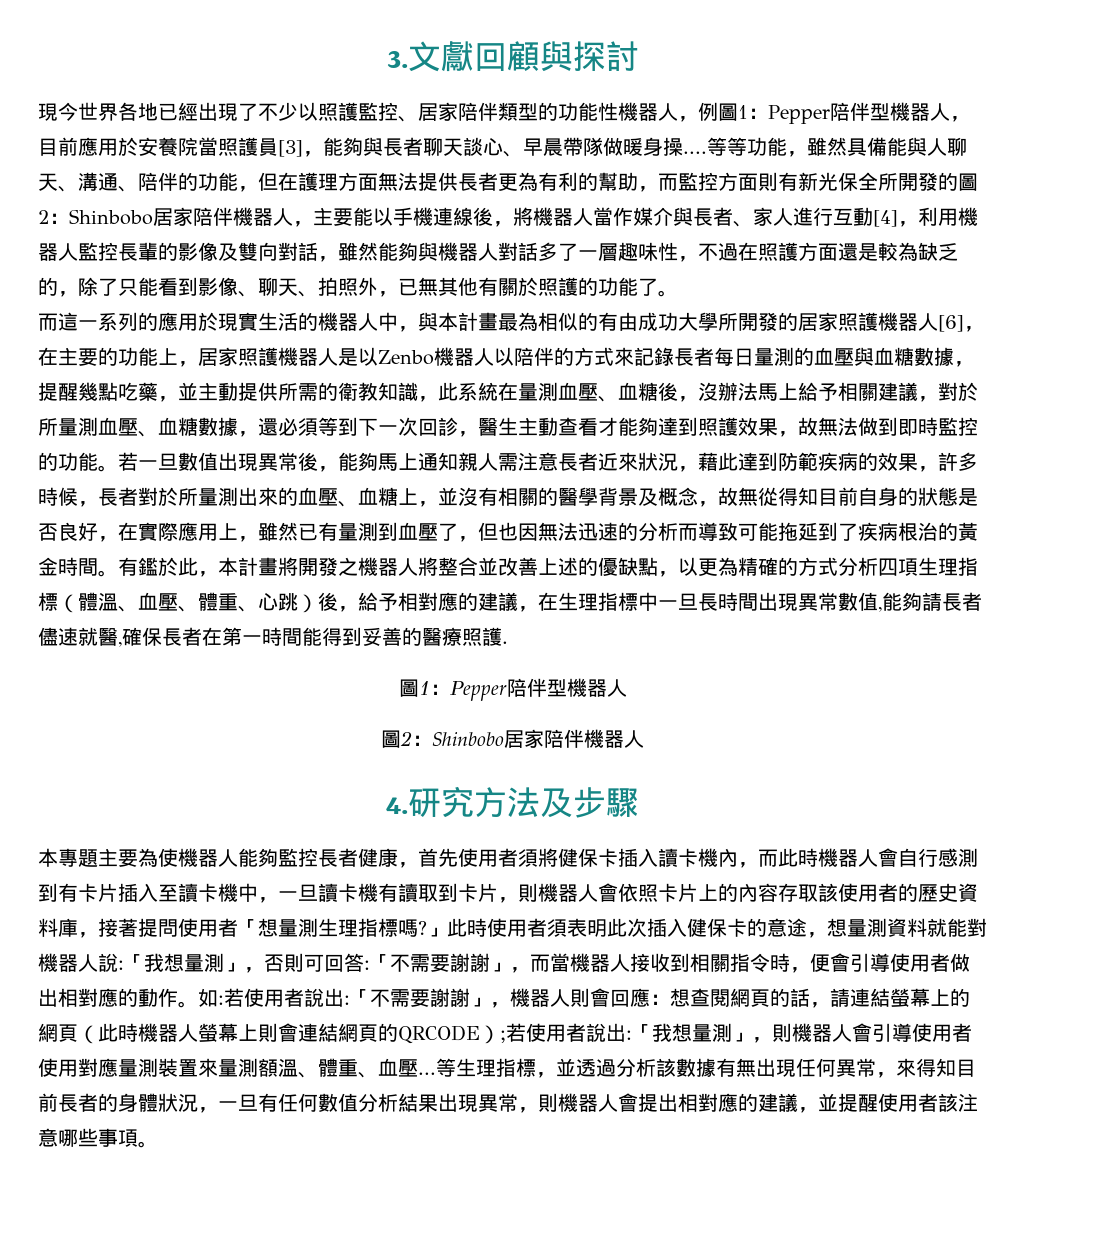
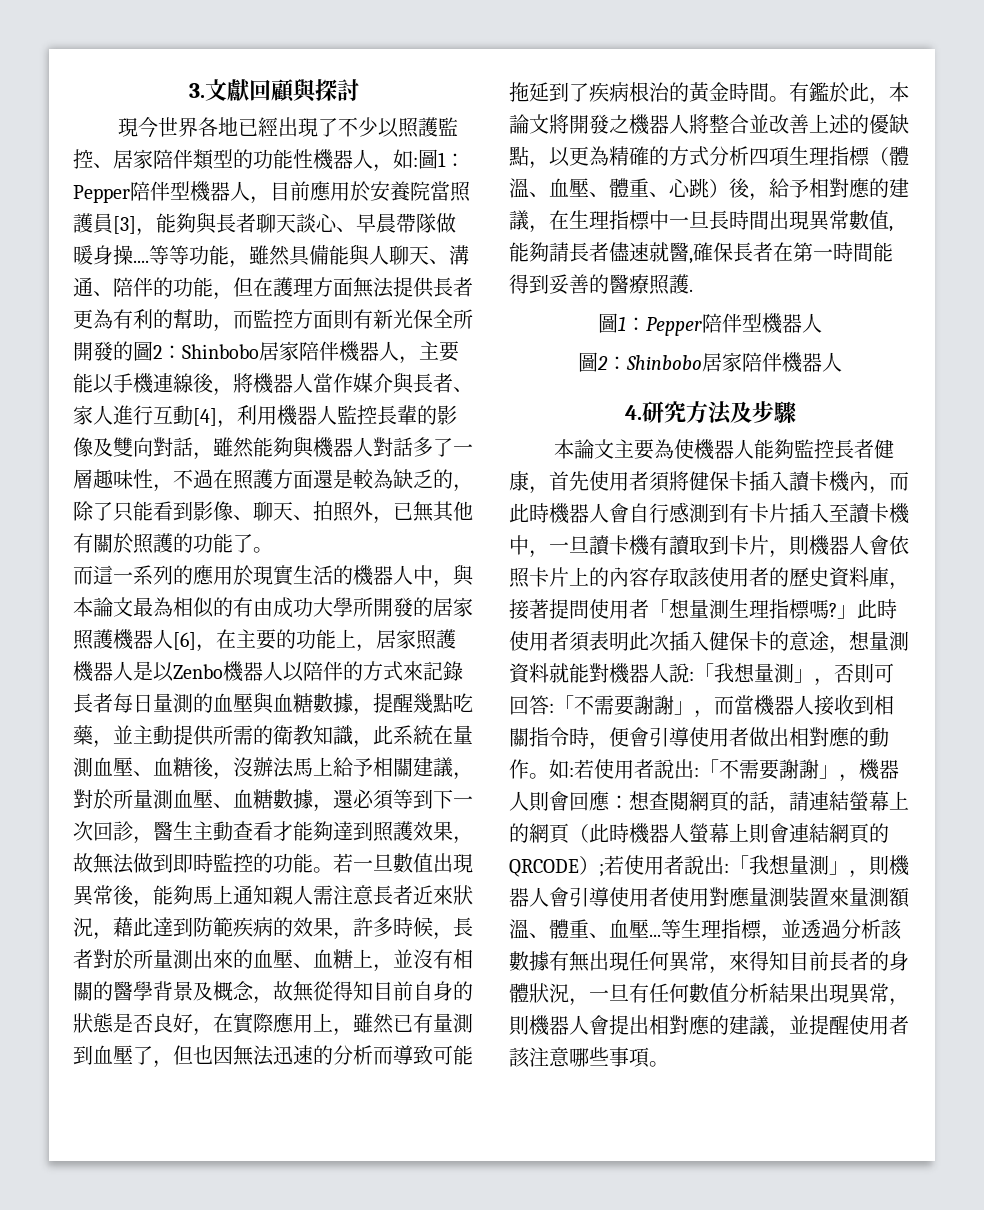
[698,102,718,121] 例 -> [393,149,418,169] 如:
[458,312,498,331] 計畫 -> [93,597,133,617] 論文
[238,557,278,576] 計畫 -> [509,114,549,134] 論文
[58,848,98,867] 專題 -> [574,439,615,459] 論文

